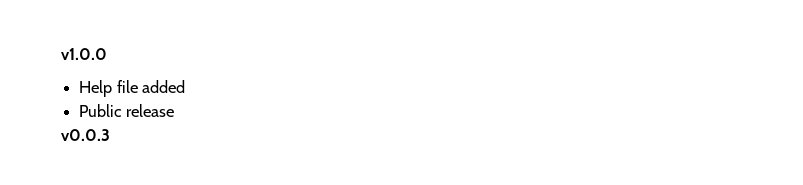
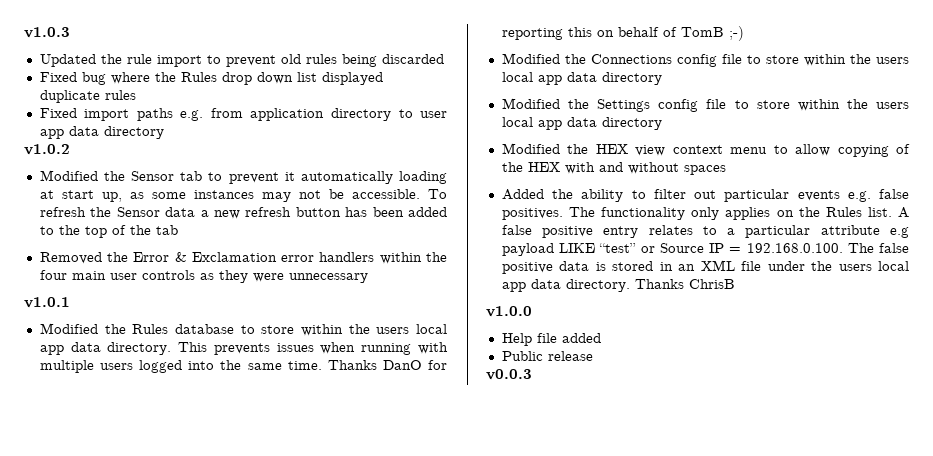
(61, 54) none -> [24,27,70,38] [39,54,444,67] [39,72,383,85] [39,90,136,103] [39,108,448,121] [39,126,164,139] [24,144,70,155] [39,170,448,184] [39,189,447,202] [39,207,447,219] [39,225,178,238] [39,252,448,264] [39,270,368,283] [24,297,70,308] [39,323,447,336] [39,342,449,355] [39,360,448,373] [501,26,744,41] [501,53,909,67] [501,72,662,85] [501,98,909,112] [501,117,662,130] [501,143,910,157] [501,162,726,175] [501,189,909,202] [501,207,909,220] [501,225,909,238] [501,243,909,256] [501,260,909,274] [501,279,735,292] v1.0.3 // Updated the rule import to prevent old rules being discarded // Fixed bug where the Rules drop down list displayed duplicate rules // Fixed import paths e.g. from application directory to user app data directory // v1.0.2 // Modified the Sensor tab to prevent it automatically loading at start up, as some instances may not be accessible. To refresh the Sensor data a new refresh button has been added to the top of the tab // Removed the Error & Exclamation error handlers within the four main user controls as they were unnecessary // v1.0.1 // Modified the Rules database to store within the users local app data directory. This prevents issues when running with multiple users logged into the same time. Thanks DanO for reporting this on behalf of TomB ;-) // Modified the Connections config file to store within the users local app data directory // Modified the Settings config file to store within the users local app data directory // Modified the HEX view context menu to allow copying of the HEX with and without spaces // Added the ability to filter out particular events e.g. false positives. The functionality only applies on the Rules list. A false positive entry relates to a particular attribute e.g payload LIKE “test” or Source IP = 192.168.0.100. The false positive data is stored in an XML file under the users local app data directory. Thanks ChrisB //

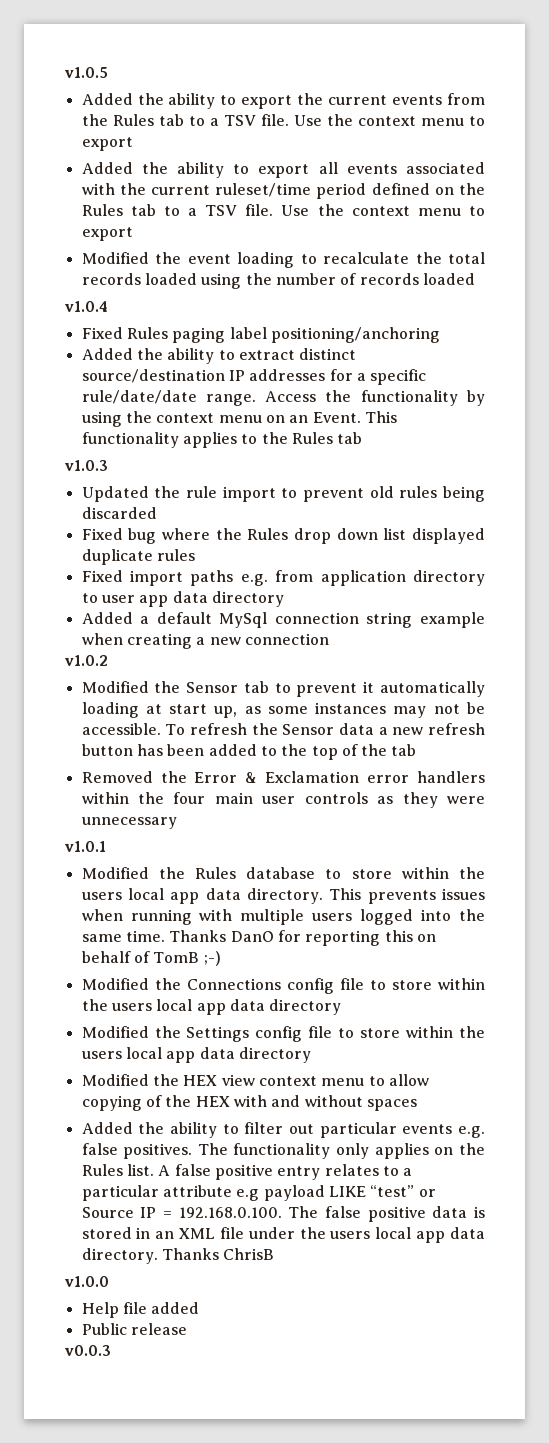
(24, 32) none -> [64,67,108,78] [81,93,486,109] [81,114,486,126] [81,137,133,151] [81,162,485,178] [81,183,485,199] [81,204,485,216] [81,227,133,241] [81,252,485,268] [81,273,475,289] [64,301,108,312] [81,327,440,343] [81,348,357,364] [81,369,427,385] [81,390,485,406] [81,411,397,427] [81,432,363,448] v1.0.5 // Added the ability to export the current events from the Rules tab to a TSV file. Use the context menu to export // Added the ability to export all events associated with the current ruleset/time period defined on the Rules tab to a TSV file. Use the context menu to export // Modified the event loading to recalculate the total records loaded using the number of records loaded // v1.0.4 // Fixed Rules paging label positioning/anchoring // Added the ability to extract distinct source/destination IP addresses for a specific rule/date/date range. Access the functionality by using the context menu on an Event. This functionality applies to the Rules tab //
(164, 132) none -> [81,612,485,628] [81,633,329,649] // Added a default MySql connection string example when creating a new connection

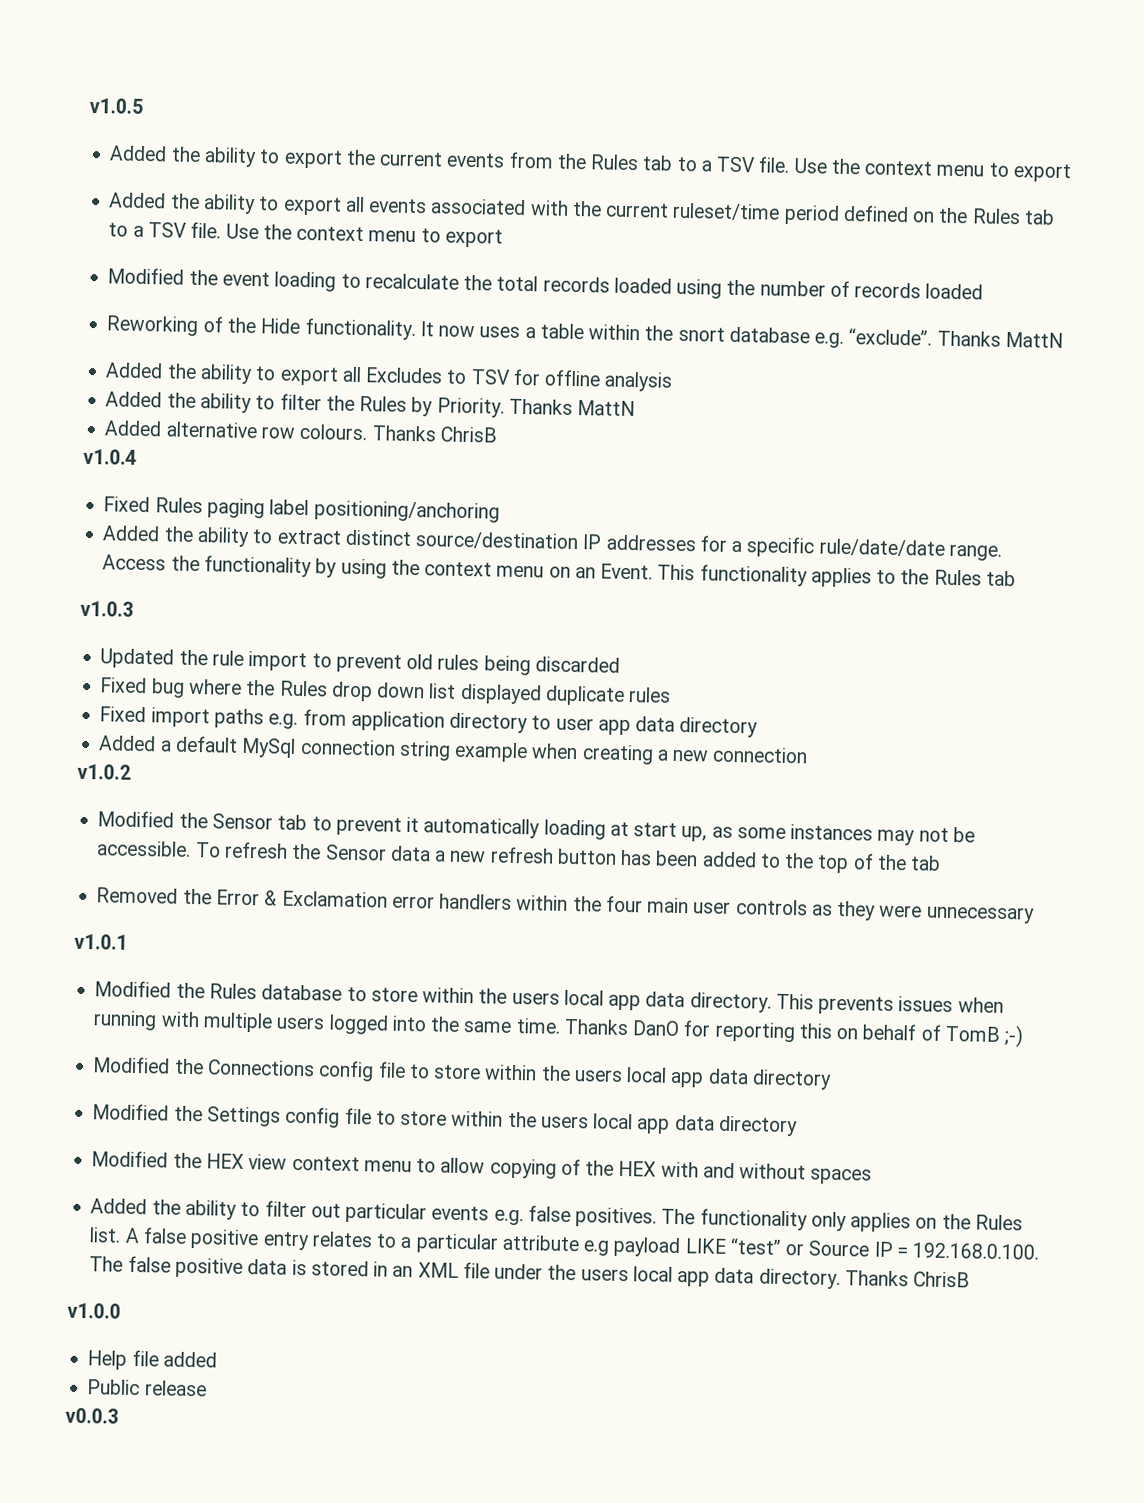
(475, 279) none -> [106,315,1063,349] [105,362,674,392] [105,391,636,418] [104,420,497,443] // Reworking of the Hide functionality. It now uses a table within the snort database e.g. “exclude”. Thanks MattN // Added the ability to export all Excludes to TSV for offline analysis // Added the ability to filter the Rules by Priority. Thanks MattN // Added alternative row colours. Thanks ChrisB

